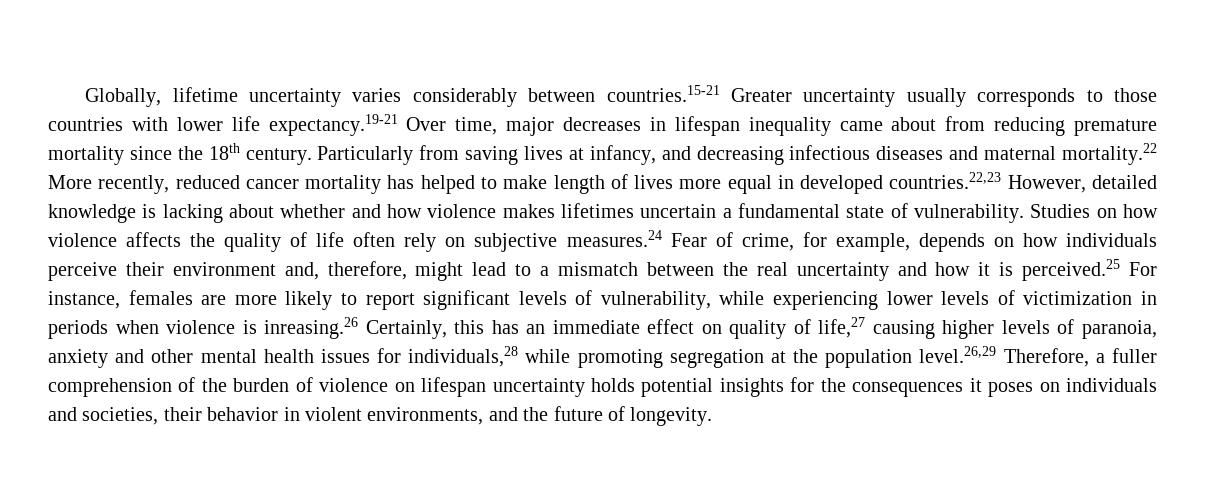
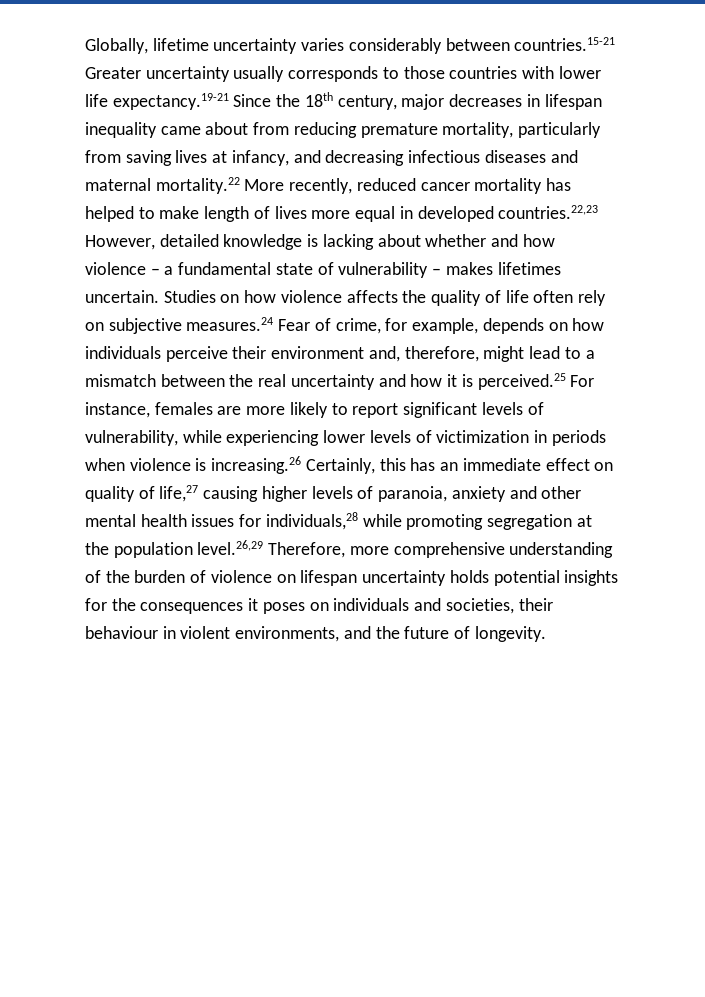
[406,117,498,135] Over time, -> [233,92,397,110] Since the 18th century,
[48,143,414,165] mortality since the 18th century. Particularly -> [442,122,602,138] mortality, particularly
[502,203,717,218] makes lifetimes uncertain -> [150,268,160,275] –
[914,204,1025,223] vulnerability. -> [338,262,561,278] [85,290,159,303] vulnerability – makes lifetimes uncertain.
[264,317,359,339] inreasing.26 -> [211,456,302,474] increasing.26
[1095,348,1157,363] [48,378,172,397] a fuller comprehension -> [349,542,614,558] more comprehensive understanding
[207,407,279,421] behavior -> [85,626,158,639] behaviour

